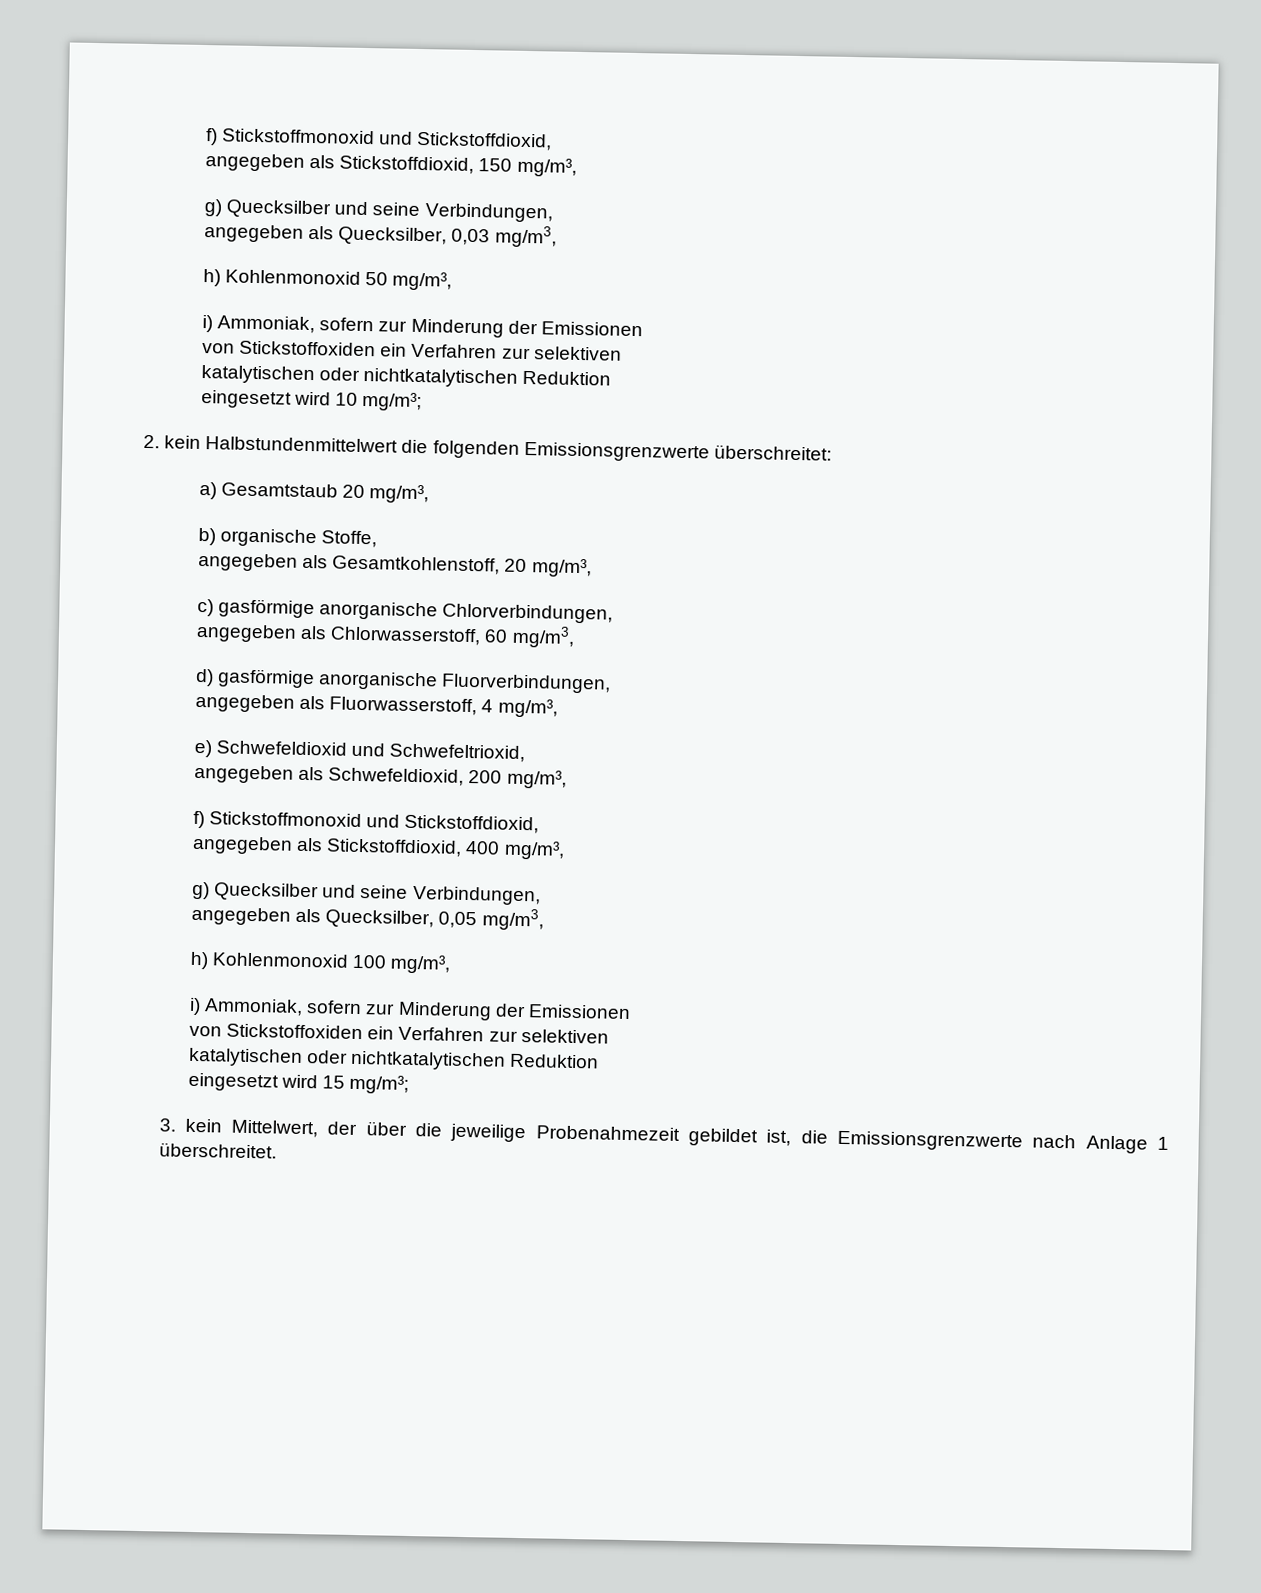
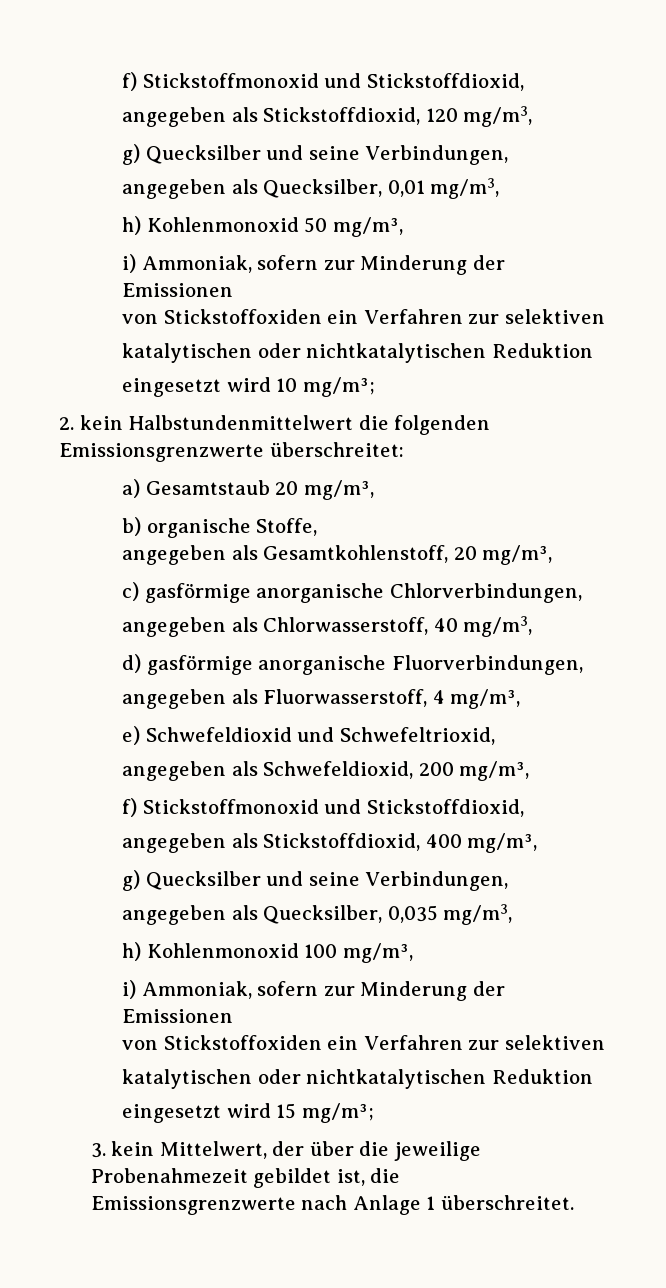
[205,128,553,151] [205,153,577,177] [204,199,553,223] [204,224,491,246] f) Stickstoffmonoxid und Stickstoffdioxid, // angegeben als Stickstoffdioxid, 150 mg/m³, // g) Quecksilber und seine Verbindungen, // angegeben als Quecksilber, 0,03 -> [122,72,524,91] [122,106,533,127] [122,144,509,165] [122,179,425,199] f) Stickstoffmonoxid und Stickstoffdioxid, // angegeben als Stickstoffdioxid, 120 mg/m3, // g) Quecksilber und seine Verbindungen, // angegeben als Quecksilber, 0,01
[484,629,509,643] 60 -> [433,618,458,632] 40
[438,911,478,929] 0,05 -> [387,905,438,923] 0,035

